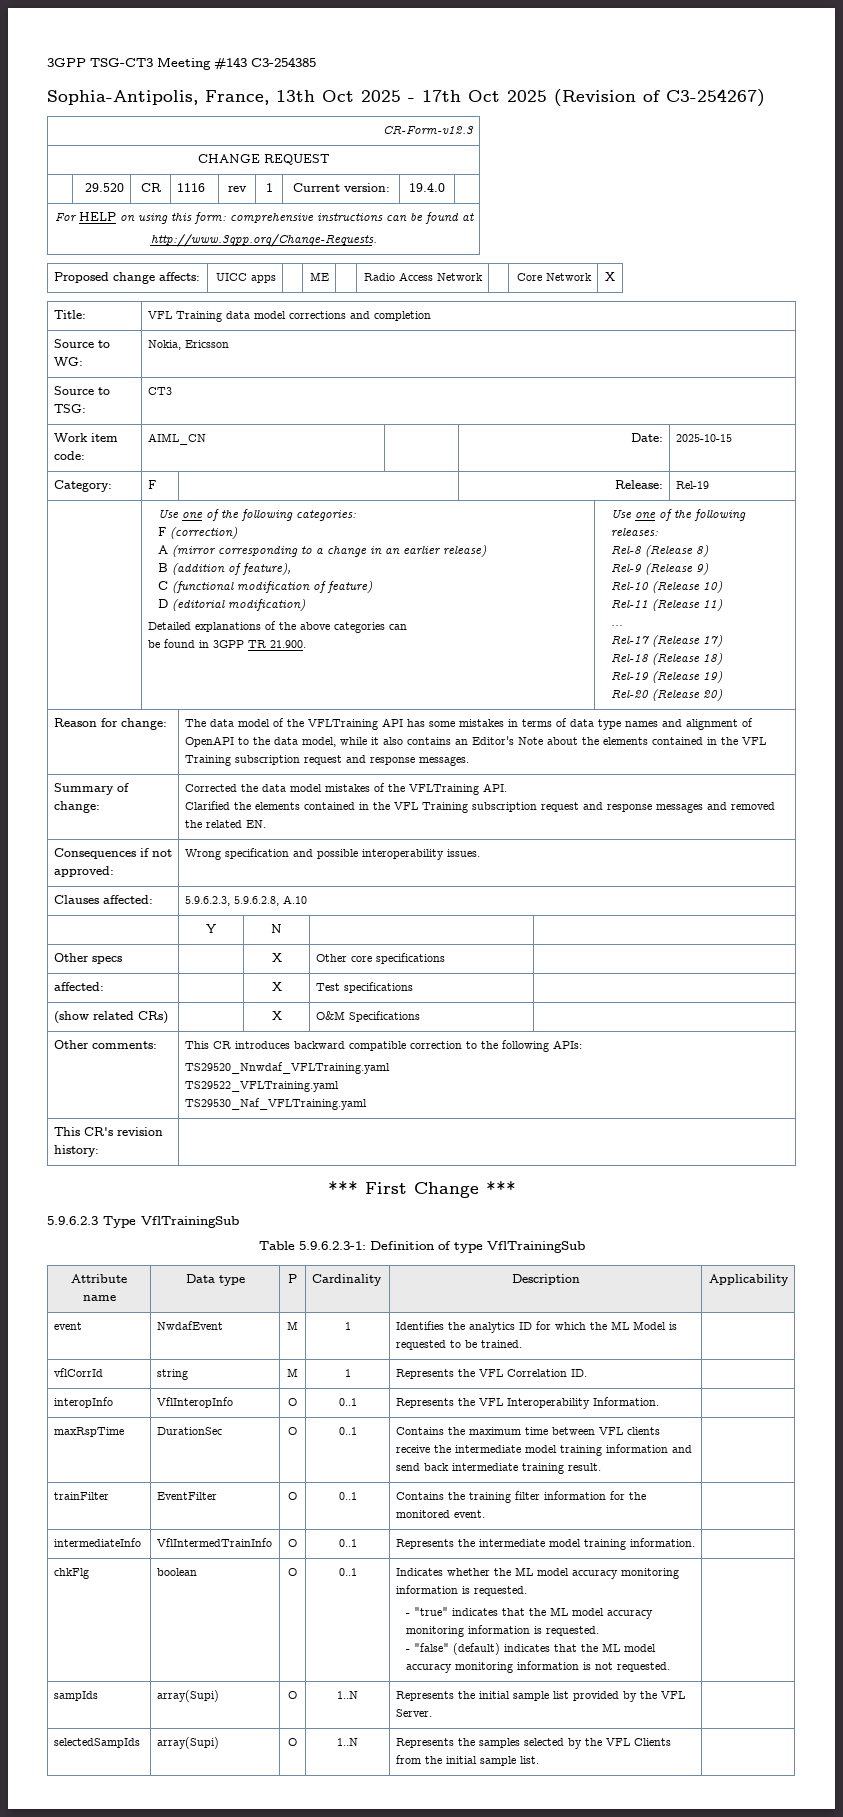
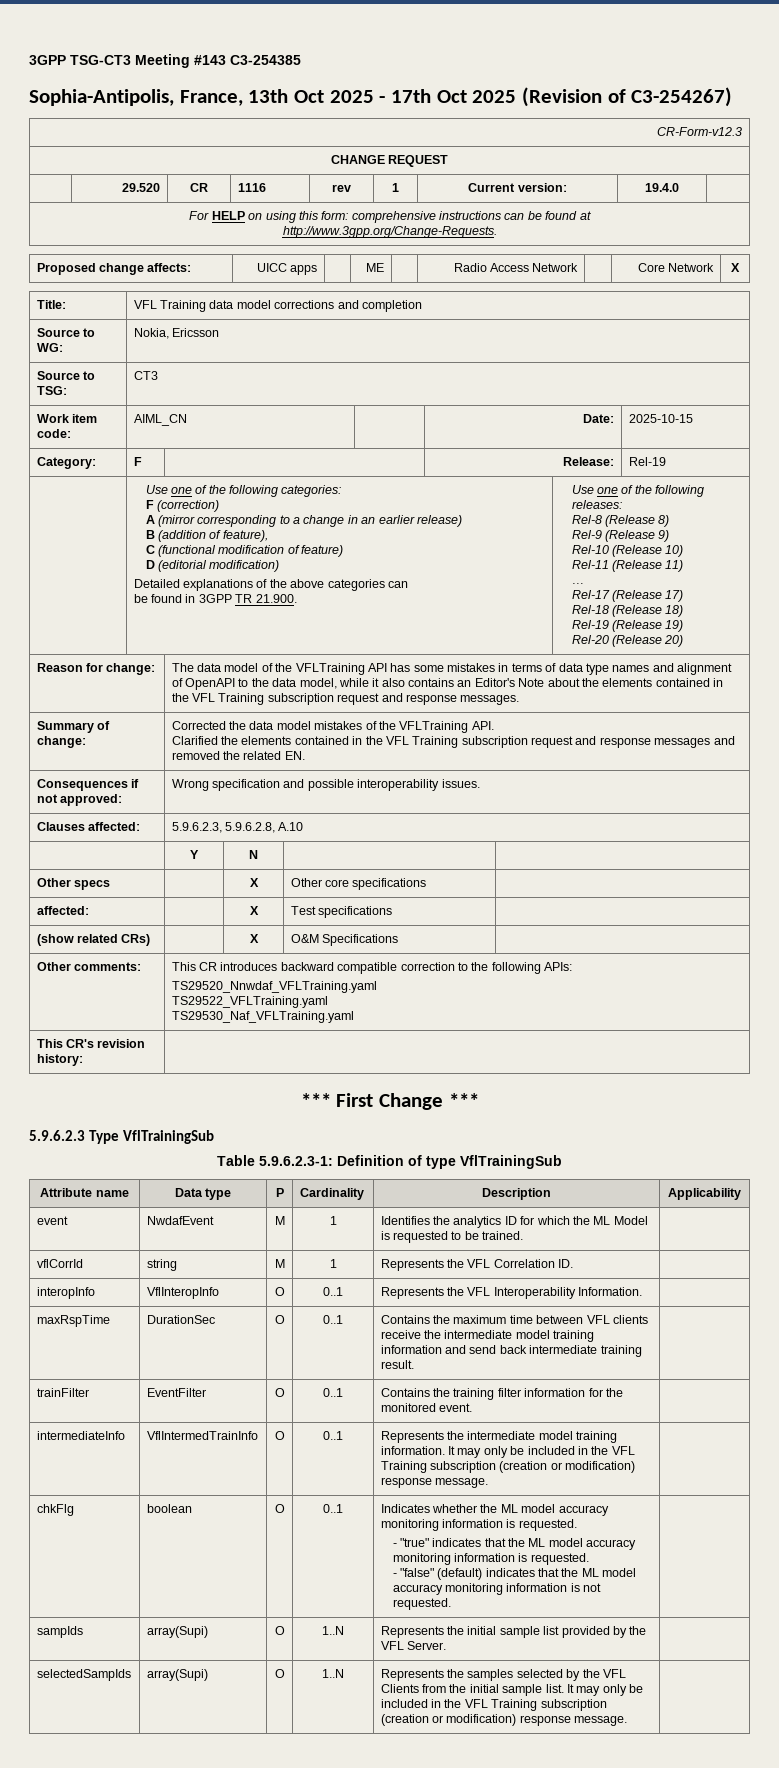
(695, 1542) none -> [448,1446,635,1458] [380,1461,636,1473] [380,1477,489,1488] It may only be included in the VFL Training subscription (creation or modification) response message.
(539, 1760) none -> [566,1684,644,1696] [380,1699,607,1711] [380,1714,628,1726] It may only be included in the VFL Training subscription (creation or modification) response message.

